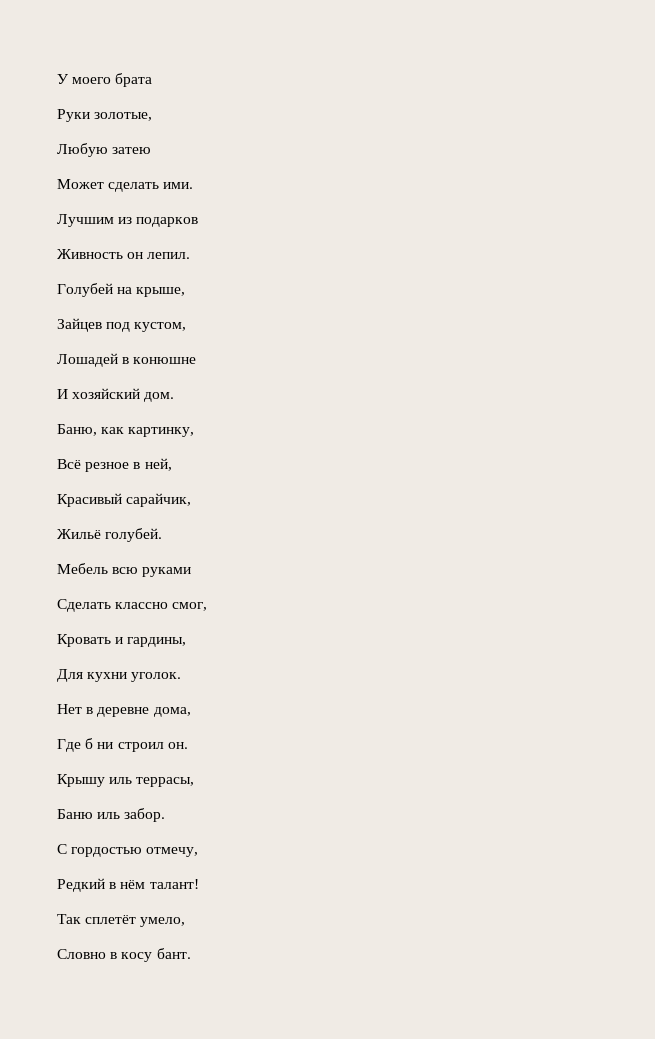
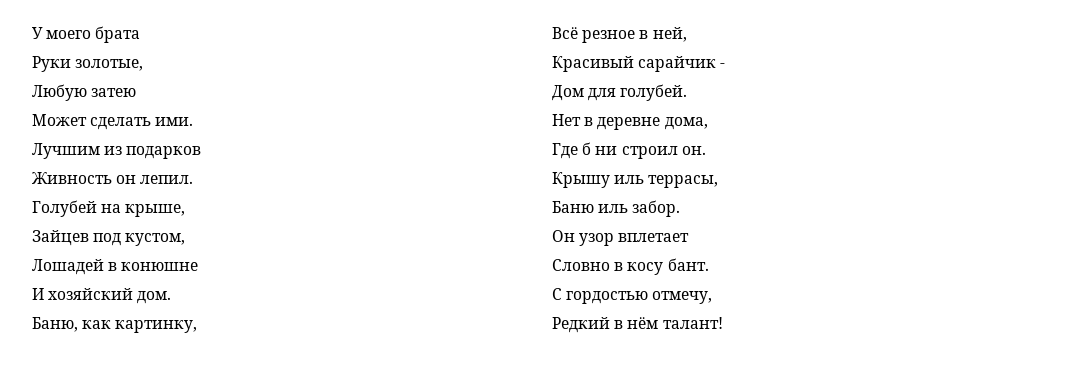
[126,493,192,507] [57,528,163,542] [57,563,192,577] [57,599,208,612] [57,634,187,647] [57,669,182,682] сарайчик, // Жильё голубей. // Мебель всю руками // Сделать классно смог, // Кровать и гардины, // Для кухни уголок. -> [638,56,726,72] [552,84,688,101] сарайчик - // Дом для голубей.
(166, 815) none -> [552,230,690,246] [552,258,709,275] // Он узор вплетает // Словно в косу бант.
[57,914,186,927] [57,948,191,962] // Так сплетёт умело, // Словно в косу бант. -> (723, 323) none

